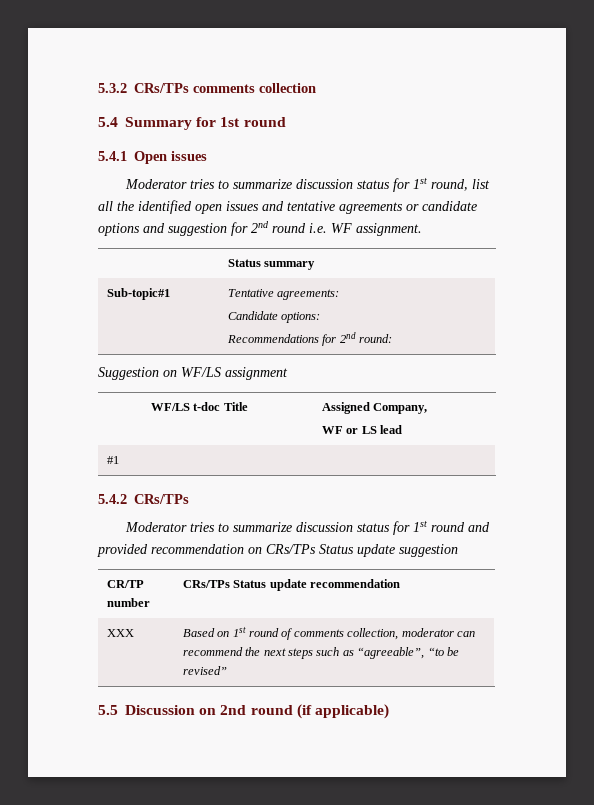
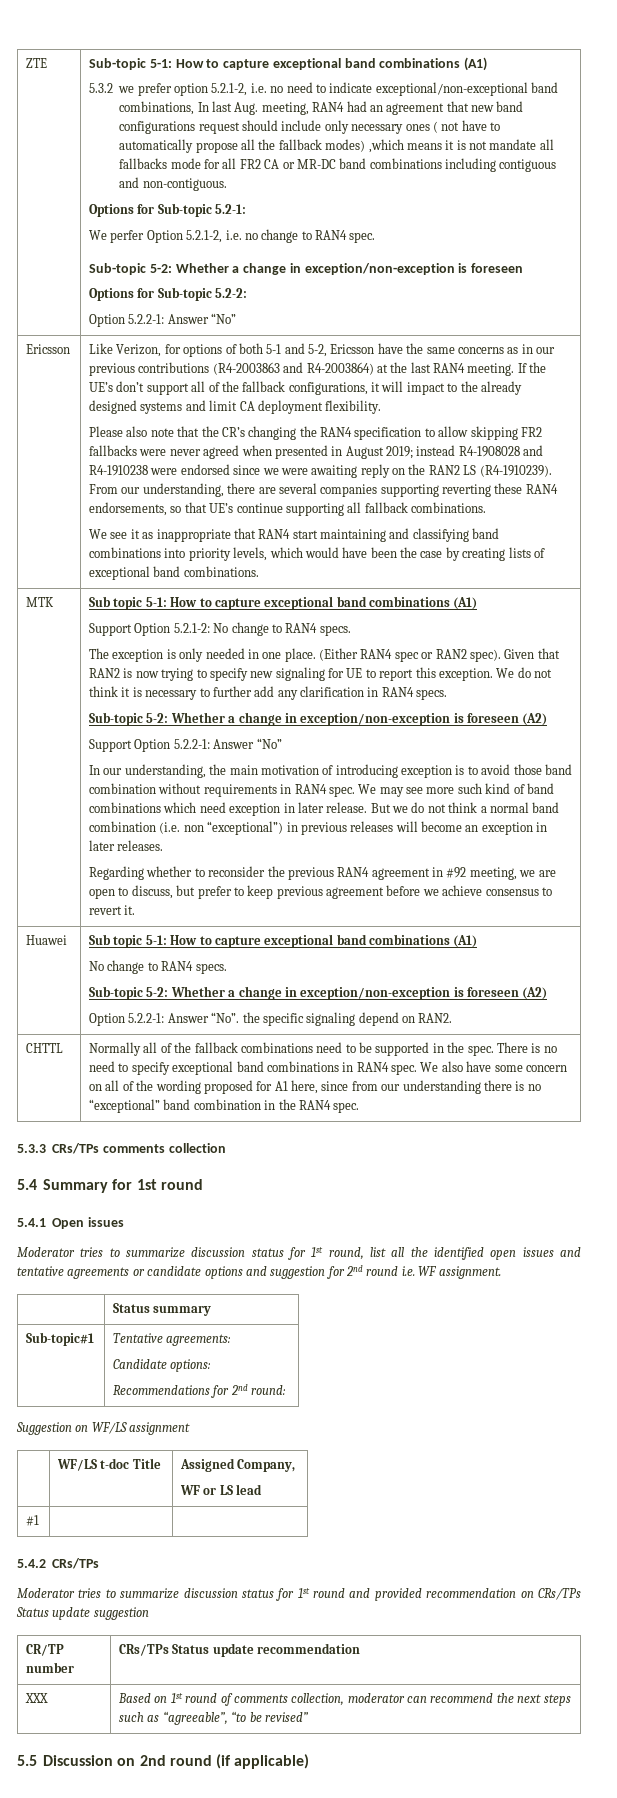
[98,83,127,93] 5.3.2 -> [26,58,48,68] [89,57,488,71] [89,82,559,96] [119,101,524,115] [119,120,501,134] [119,139,554,153] [119,158,557,172] [119,177,227,191] [89,203,247,217] [89,229,376,243] [89,263,524,275] [89,287,248,301] [89,313,237,327] [26,344,71,354] [89,343,556,357] [89,362,547,376] [89,381,522,395] [89,400,382,414] [89,426,542,440] [89,445,544,459] [89,464,552,478] [89,483,558,497] [89,502,487,516] [89,528,500,542] [89,547,545,561] [89,566,259,580] [26,597,55,607] [89,596,478,610] [89,622,351,636] [89,648,560,662] [89,667,553,681] [89,686,448,700] [89,712,548,726] [89,738,282,752] [89,764,572,778] [89,783,554,797] [89,802,560,816] [89,821,548,835] [89,840,164,851] [89,866,556,880] [89,885,552,899] [89,905,136,915] [26,935,68,945] [89,934,478,948] [89,960,227,974] [89,986,548,1000] [89,1012,453,1026] [26,1043,64,1053] [89,1042,557,1056] [89,1061,567,1075] [89,1080,541,1094] [89,1099,360,1113] [17,1144,46,1153] ZTE | Sub-topic 5-1: How to capture exceptional band combinations (A1) // 5.3.2 we prefer option 5.2.1-2, i.e. no need to indicate exceptional/non-exceptional band combinations, In last Aug. meeting, RAN4 had an agreement that new band configurations request should include only necessary ones ( not have to automatically propose all the fallback modes) ,which means it is not mandate all fallbacks mode for all FR2 CA or MR-DC band combinations including contiguous and non-contiguous. // Options for Sub-topic 5.2-1: // We perfer Option 5.2.1-2, i.e. no change to RAN4 spec. // Sub-topic 5-2: Whether a change in exception/non-exception is foreseen // Options for Sub-topic 5.2-2: // Option 5.2.2-1: Answer “No” // Ericsson | Like Verizon, for options of both 5-1 and 5-2, Ericsson have the same concerns as in our previous contributions (R4-2003863 and R4-2003864) at the last RAN4 meeting. If the UE’s don’t support all of the fallback configurations, it will impact to the already designed systems and limit CA deployment flexibility. // Please also note that the CR’s changing the RAN4 specification to allow skipping FR2 fallbacks were never agreed when presented in August 2019; instead R4-1908028 and R4-1910238 were endorsed since we were awaiting reply on the RAN2 LS (R4-1910239). From our understanding, there are several companies supporting reverting these RAN4 endorsements, so that UE’s continue supporting all fallback combinations. // We see it as inappropriate that RAN4 start maintaining and classifying band combinations into priority levels, which would have been the case by creating lists of exceptional band combinations. // MTK | Sub topic 5-1: How to capture exceptional band combinations (A1) // Support Option 5.2.1-2: No change to RAN4 specs. // The exception is only needed in one place. (Either RAN4 spec or RAN2 spec). Given that RAN2 is now trying to specify new signaling for UE to report this exception. We do not think it is necessary to further add any clarification in RAN4 specs. // Sub-topic 5-2: Whether a change in exception/non-exception is foreseen (A2) // Support Option 5.2.2-1: Answer “No” // In our understanding, the main motivation of introducing exception is to avoid those band combination without requirements in RAN4 spec. We may see more such kind of band combinations which need exception in later release. But we do not think a normal band combination (i.e. non “exceptional”) in previous releases will become an exception in later releases. // Regarding whether to reconsider the previous RAN4 agreement in #92 meeting, we are open to discuss, but prefer to keep previous agreement before we achieve consensus to revert it. // Huawei | Sub topic 5-1: How to capture exceptional band combinations (A1) // No change to RAN4 specs. // Sub-topic 5-2: Whether a change in exception/non-exception is foreseen (A2) // Option 5.2.2-1: Answer “No”. the specific signaling depend on RAN2. // CHTTL | Normally all of the fallback combinations need to be supported in the spec. There is no need to specify exceptional band combinations in RAN4 spec. We also have some concern on all of the wording proposed for A1 here, since from our understanding there is no “exceptional” band combination in the RAN4 spec. // 5.3.3

